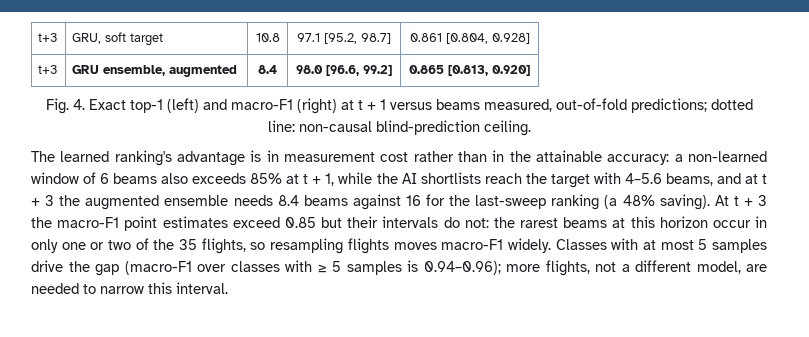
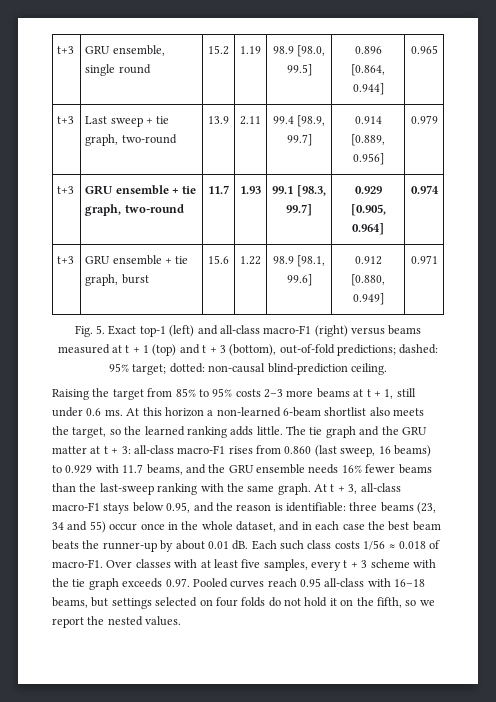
[38,33,58,42] [72,32,164,46] [255,33,280,42] [297,33,391,44] [409,33,530,44] [38,65,58,74] [72,65,238,77] [258,65,277,74] [296,65,392,76] [409,65,530,76] t+3 | GRU, soft target | 10.8 | 97.1 [95.2, 98.7] | 0.861 [0.804, 0.928] // t+3 | GRU ensemble, augmented | 8.4 | 98.0 [96.6, 99.2] | 0.865 [0.813, 0.920] -> [57,46,75,54] [85,45,165,56] [85,64,151,76] [208,45,229,55] [240,46,261,54] [272,45,326,57] [286,64,312,76] [354,46,382,54] [351,64,385,76] [352,83,384,95] [410,45,438,54] [57,116,75,124] [85,116,170,127] [85,134,177,146] [208,116,229,124] [240,116,261,125] [272,115,326,127] [286,134,312,146] [354,116,382,124] [351,134,385,146] [352,153,384,165] [410,115,438,124] [57,186,75,194] [85,185,197,195] [85,204,184,216] [208,185,229,194] [240,186,261,194] [272,185,326,197] [286,204,312,216] [354,186,382,194] [350,204,386,216] [352,223,384,235] [410,185,439,194] [57,256,75,264] [85,255,189,265] [85,274,149,286] [208,255,229,264] [240,256,261,265] [272,255,326,267] [286,274,312,286] [354,256,382,265] [351,274,385,286] [352,293,384,305] [410,255,438,264] t+3 | GRU ensemble, single round | 15.2 | 1.19 | 98.9 [98.0, 99.5] | 0.896 [0.864, 0.944] | 0.965 // t+3 | Last sweep + tie graph, two-round | 13.9 | 2.11 | 99.4 [98.9, 99.7] | 0.914 [0.889, 0.956] | 0.979 // t+3 | GRU ensemble + tie graph, two-round | 11.7 | 1.93 | 99.1 [98.3, 99.7] | 0.929 [0.905, 0.964] | 0.974 // t+3 | GRU ensemble + tie graph, burst | 15.6 | 1.22 | 98.9 [98.1, 99.6] | 0.912 [0.880, 0.949] | 0.971
[72,99,85,110] 4. -> [96,325,105,334] 5.
(227, 104) none -> [219,325,260,334] all-class
(337, 106) none -> [351,325,422,335] [57,344,110,354] versus beams measured
[389,98,753,113] [267,120,531,136] [31,150,767,166] [31,172,768,188] [31,194,768,210] [31,216,767,231] [31,238,768,254] [31,260,767,276] [31,282,228,294] versus beams measured, out-of-fold predictions; dotted line: non-causal blind-prediction ceiling. // The learned ranking's advantage is in measurement cost rather than in the attainable accuracy: a non-learned window of 6 beams also exceeds 85% at t + 1, while the AI shortlists reach the target with 4–5.6 beams, and at t + 3 the augmented ensemble needs 8.4 beams against 16 for the last-sweep ranking (a 48% saving). At t + 3 the macro-F1 point estimates exceed 0.85 but their intervals do not: the rarest beams at this horizon occur in only one or two of the 35 flights, so resampling flights moves macro-F1 widely. Classes with at most 5 samples drive the gap (macro-F1 over classes with ≥ 5 samples is 0.94–0.96); more flights, not a different model, are needed to narrow this interval. -> [152,344,439,356] [109,363,387,375] [52,388,416,400] [52,407,425,417] [52,426,427,438] [52,445,431,457] [52,464,432,475] [52,483,401,495] [52,502,437,514] [52,521,441,533] [52,540,441,552] [52,559,436,571] [52,578,426,590] [52,597,435,609] [52,616,182,628] (top) and t + 3 (bottom), out-of-fold predictions; dashed: 95% target; dotted: non-causal blind-prediction ceiling. // Raising the target from 85% to 95% costs 2–3 more beams at t + 1, still under 0.6 ms. At this horizon a non-learned 6-beam shortlist also meets the target, so the learned ranking adds little. The tie graph and the GRU matter at t + 3: all-class macro-F1 rises from 0.860 (last sweep, 16 beams) to 0.929 with 11.7 beams, and the GRU ensemble needs 16% fewer beams than the last-sweep ranking with the same graph. At t + 3, all-class macro-F1 stays below 0.95, and the reason is identifiable: three beams (23, 34 and 55) occur once in the whole dataset, and in each case the best beam beats the runner-up by about 0.01 dB. Each such class costs 1/56 ≈ 0.018 of macro-F1. Over classes with at least five samples, every t + 3 scheme with the tie graph exceeds 0.97. Pooled curves reach 0.95 all-class with 16–18 beams, but settings selected on four folds do not hold it on the fifth, so we report the nested values.

